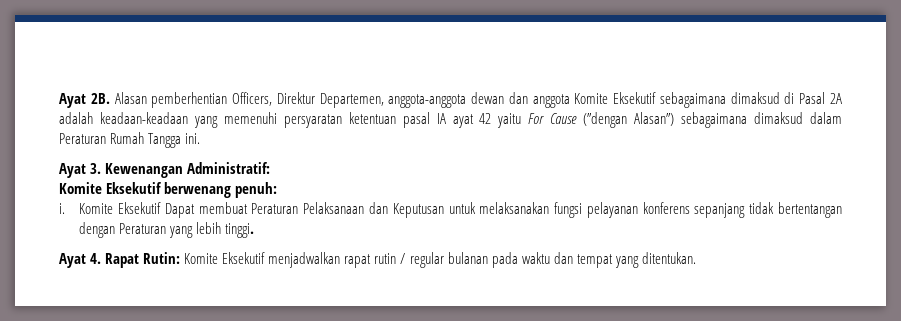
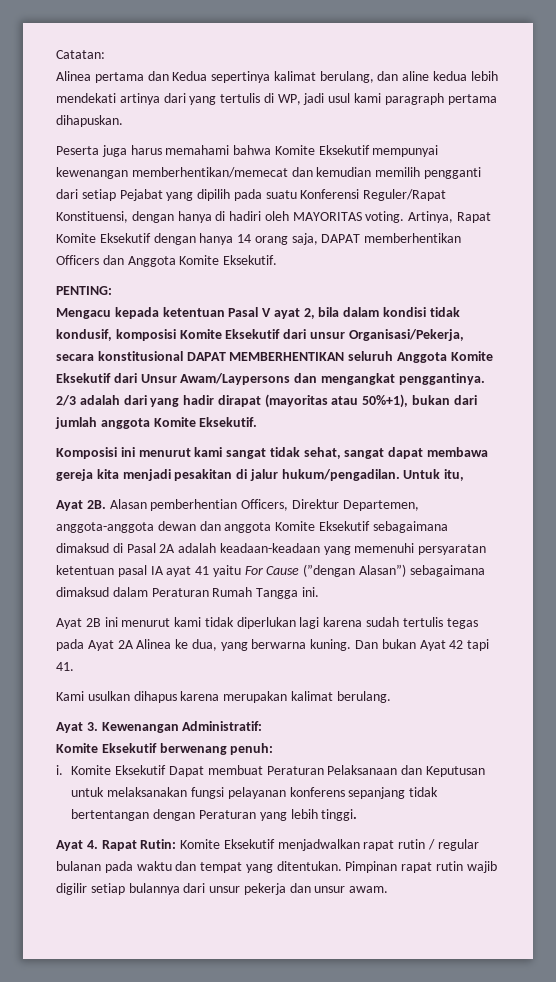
(59, 100) none -> [56,50,105,59] [56,71,498,83] [56,93,497,105] [56,115,123,127] [56,145,439,157] [56,167,481,179] [56,189,447,201] [56,211,492,223] [56,233,462,245] [56,255,278,267] [56,286,112,295] [56,307,460,319] [56,329,464,341] [56,351,493,363] [56,373,485,385] [56,394,477,408] [55,417,258,429] [56,447,489,459] [56,469,465,481] Catatan: // Alinea pertama dan Kedua sepertinya kalimat berulang, dan aline kedua lebih mendekati artinya dari yang tertulis di WP, jadi usul kami paragraph pertama dihapuskan. // Peserta juga harus memahami bahwa Komite Eksekutif mempunyai kewenangan memberhentikan/memecat dan kemudian memilih pengganti dari setiap Pejabat yang dipilih pada suatu Konferensi Reguler/Rapat Konstituensi, dengan hanya di hadiri oleh MAYORITAS voting. Artinya, Rapat Komite Eksekutif dengan hanya 14 orang saja, DAPAT memberhentikan Officers dan Anggota Komite Eksekutif. // PENTING: // Mengacu kepada ketentuan Pasal V ayat 2, bila dalam kondisi tidak kondusif, komposisi Komite Eksekutif dari unsur Organisasi/Pekerja, secara konstitusional DAPAT MEMBERHENTIKAN seluruh Anggota Komite Eksekutif dari Unsur Awam/Laypersons dan mengangkat penggantinya. 2/3 adalah dari yang hadir dirapat (mayoritas atau 50%+1), bukan dari jumlah anggota Komite Eksekutif. // Komposisi ini menurut kami sangat tidak sehat, sangat dapat membawa gereja kita menjadi pesakitan di jalur hukum/pengadilan. Untuk itu, //
[479,113,492,124] 42 -> [195,566,210,575] 41
(201, 138) none -> [56,617,478,629] [56,639,490,651] [56,662,74,671] [56,691,391,703] // Ayat 2B ini menurut kami tidak diperlukan lagi karena sudah tertulis tegas pada Ayat 2A Alinea ke dua, yang berwarna kuning. Dan bukan Ayat 42 tapi 41. // Kami usulkan dihapus karena merupakan kalimat berulang.
(696, 258) none -> [345,861,497,873] [56,883,389,895] Pimpinan rapat rutin wajib digilir setiap bulannya dari unsur pekerja dan unsur awam.

